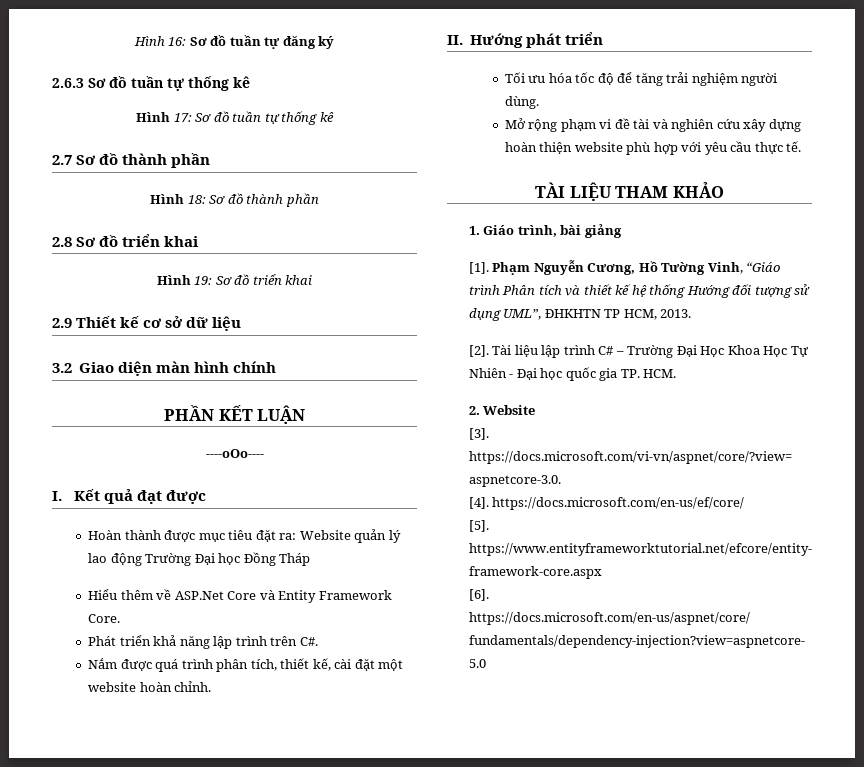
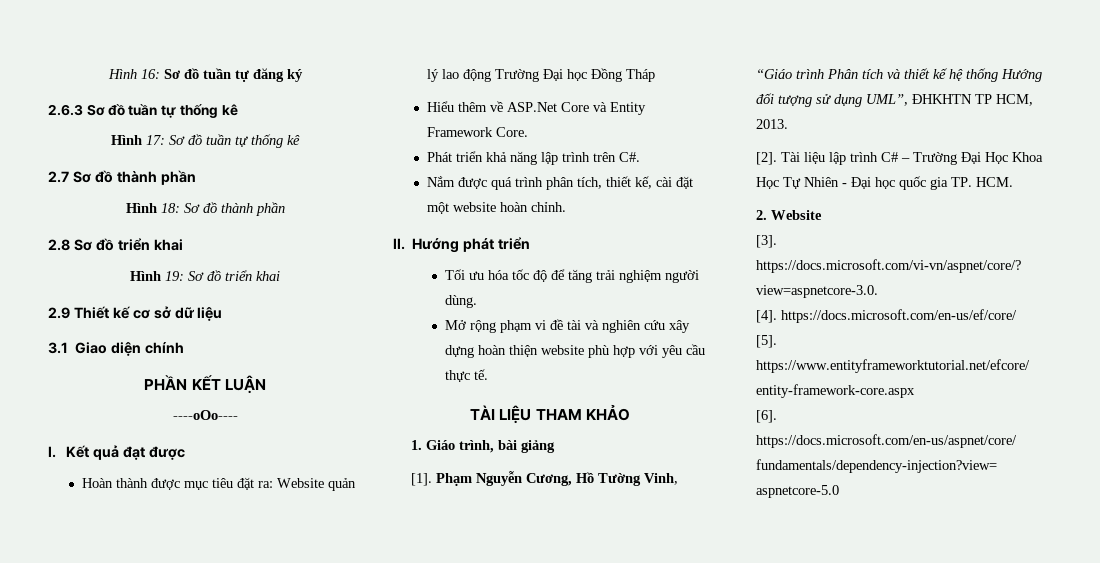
[52,363,72,373] 3.2 -> [48,342,68,354] 3.1
[155,361,229,373] màn hình -> (142, 349) none

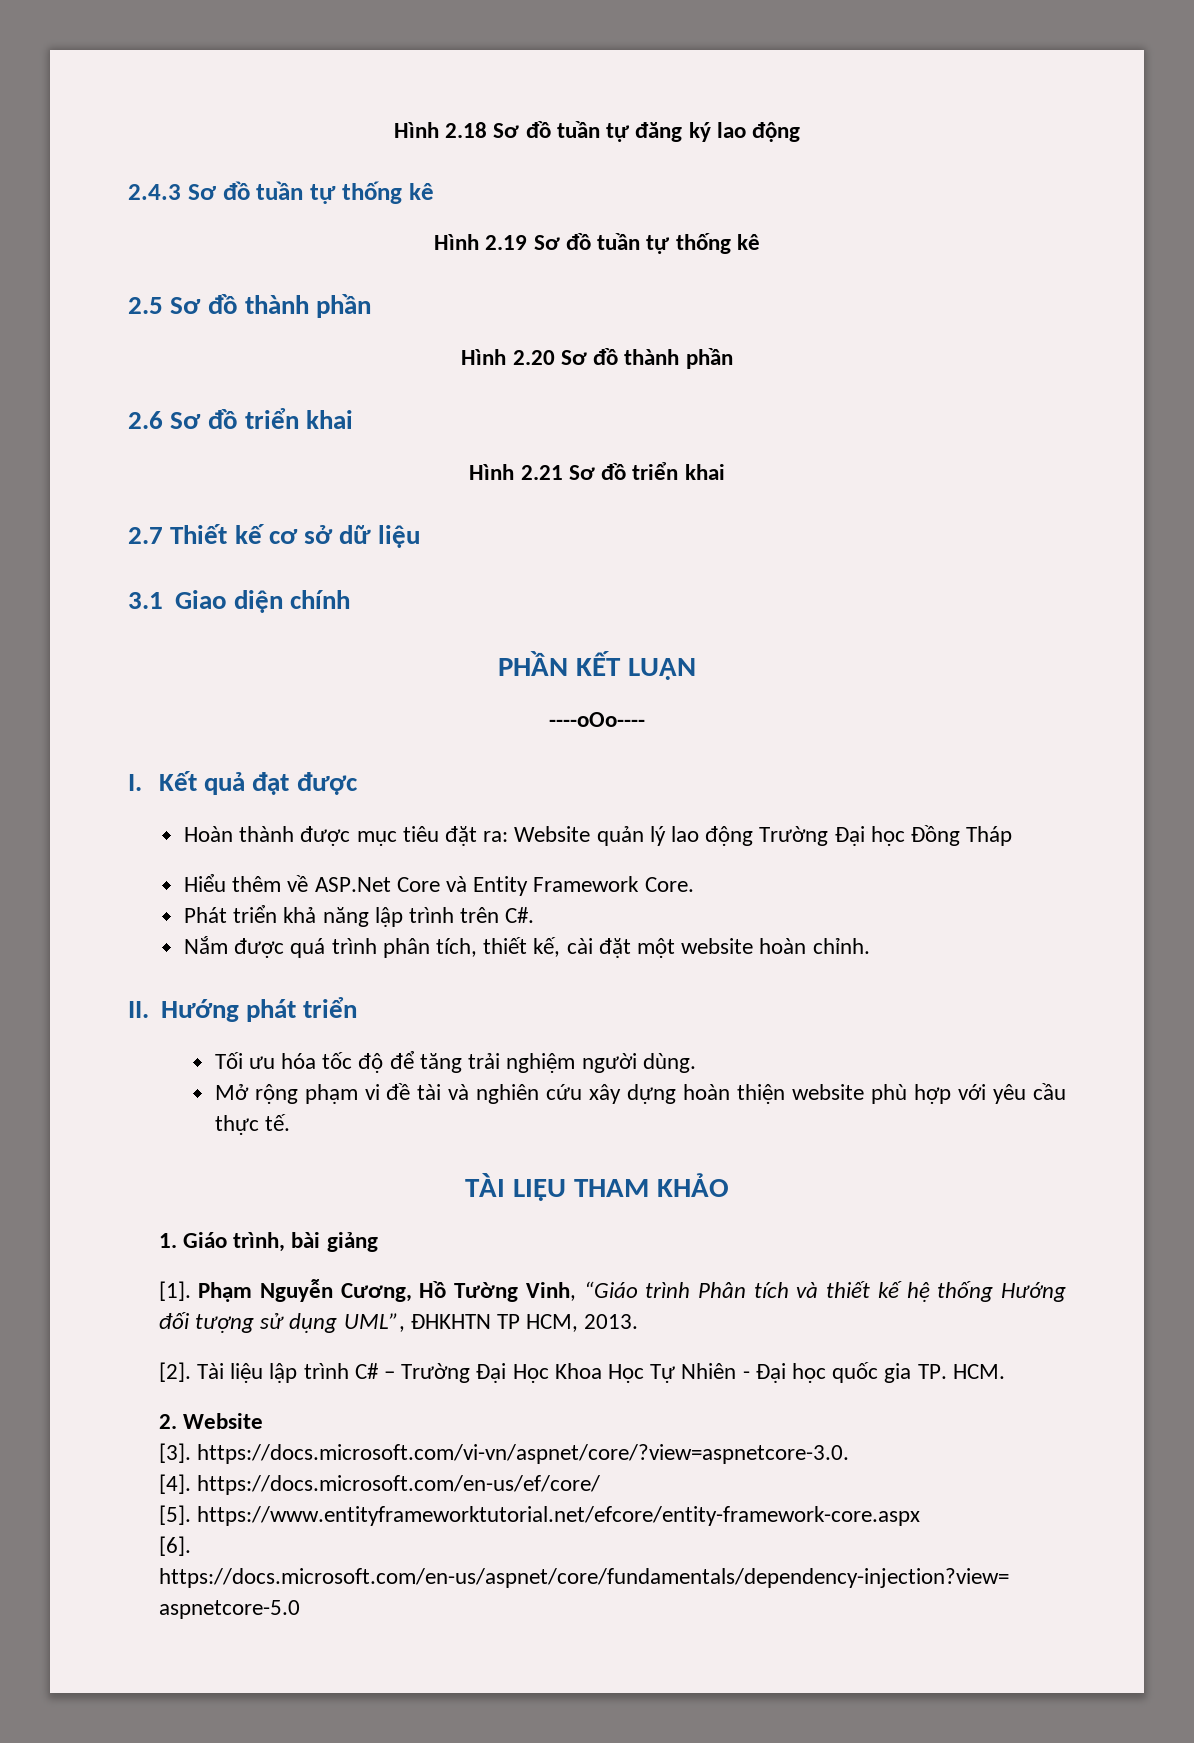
[107,69,160,79] Hình 16: -> [394,122,488,138] Hình 2.18
[48,104,83,116] // 2.6.3 -> [716,122,800,142] [128,184,181,200] lao động // 2.4.3
[146,134,300,148] [48,171,69,183] 17: Sơ đồ tuần tự thống kê // 2.7 -> [485,233,760,254] [128,297,163,314] 2.19 Sơ đồ tuần tự thống kê // 2.5
[160,202,285,216] [48,239,70,251] 18: Sơ đồ thành phần // 2.8 -> [512,348,733,369] [128,411,163,429] 2.20 Sơ đồ thành phần // 2.6
[165,270,280,281] [48,307,70,319] 19: Sơ đồ triển khai // 2.9 -> [520,462,725,480] [128,527,163,544] 2.21 Sơ đồ triển khai // 2.7

